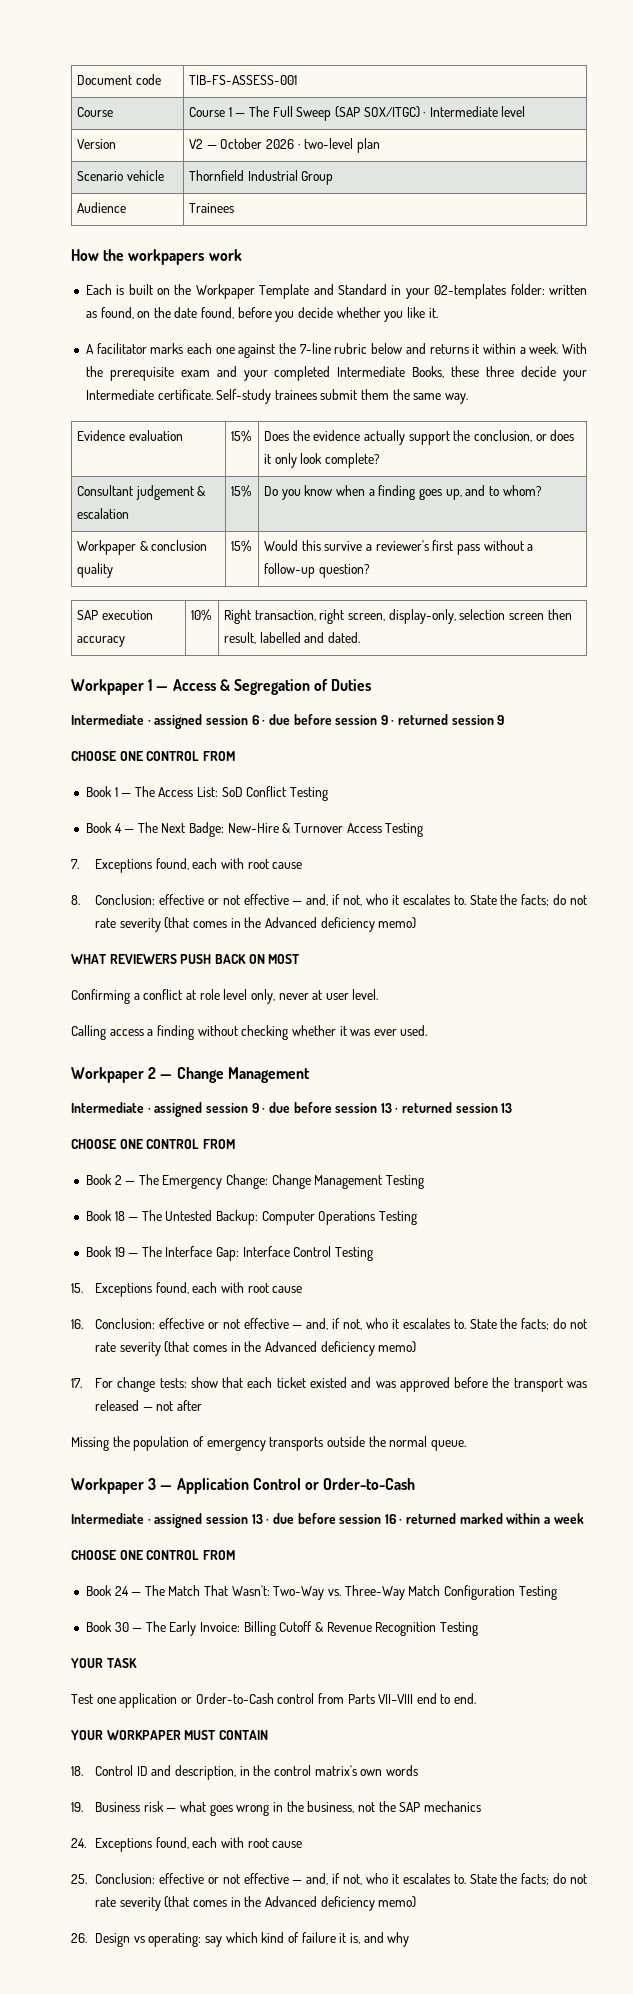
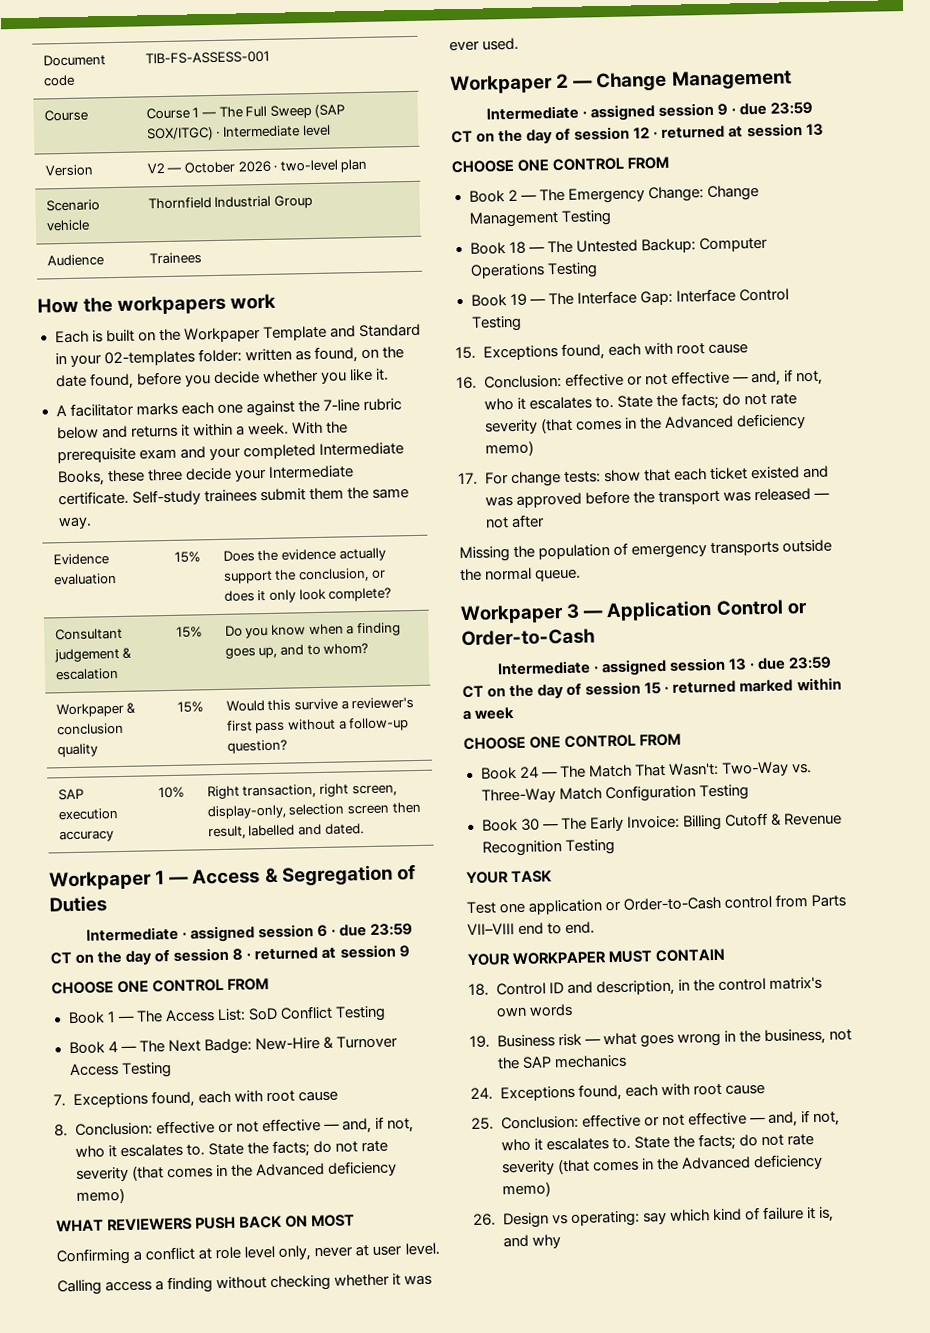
[293,714,449,725] before session 9 · returned -> [370,923,414,936] [50,947,337,965] 23:59 CT on the day of session 8 · returned at
[293,1102,453,1113] before session 13 · returned -> [770,101,814,115] [451,125,744,144] 23:59 CT on the day of session 12 · returned at
[297,1513,396,1524] before session 16 -> [788,656,833,670] [462,681,662,699] 23:59 CT on the day of session 15

